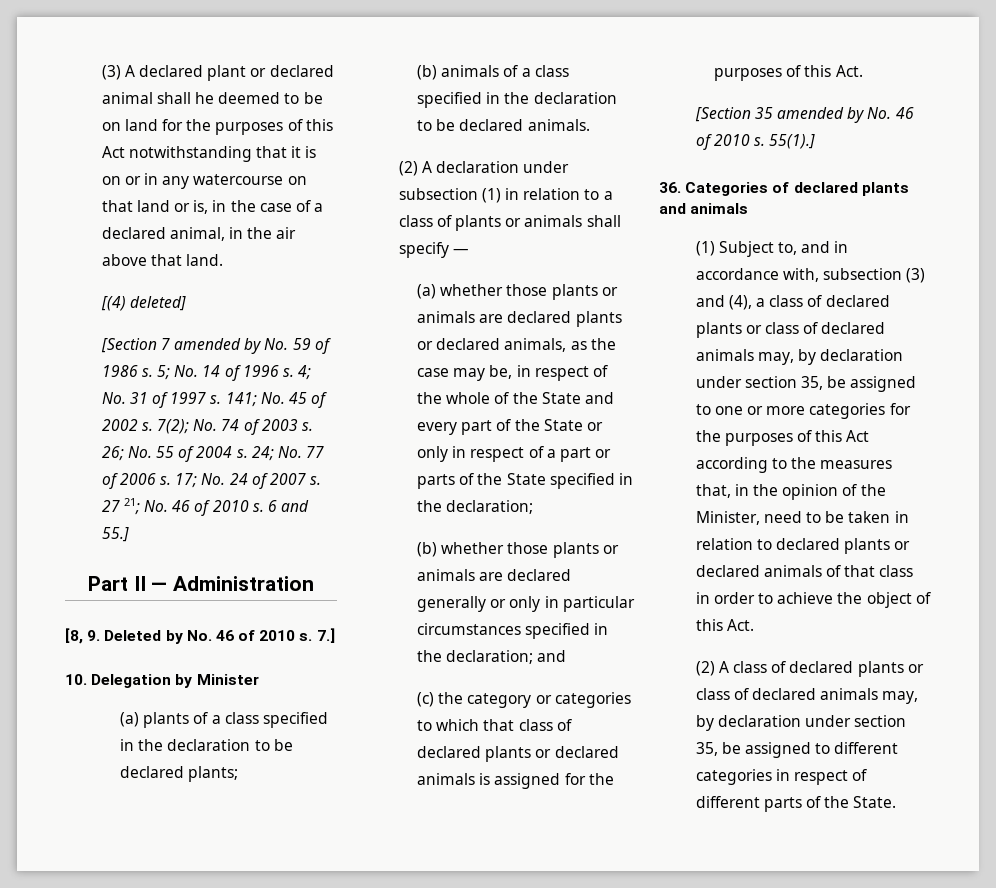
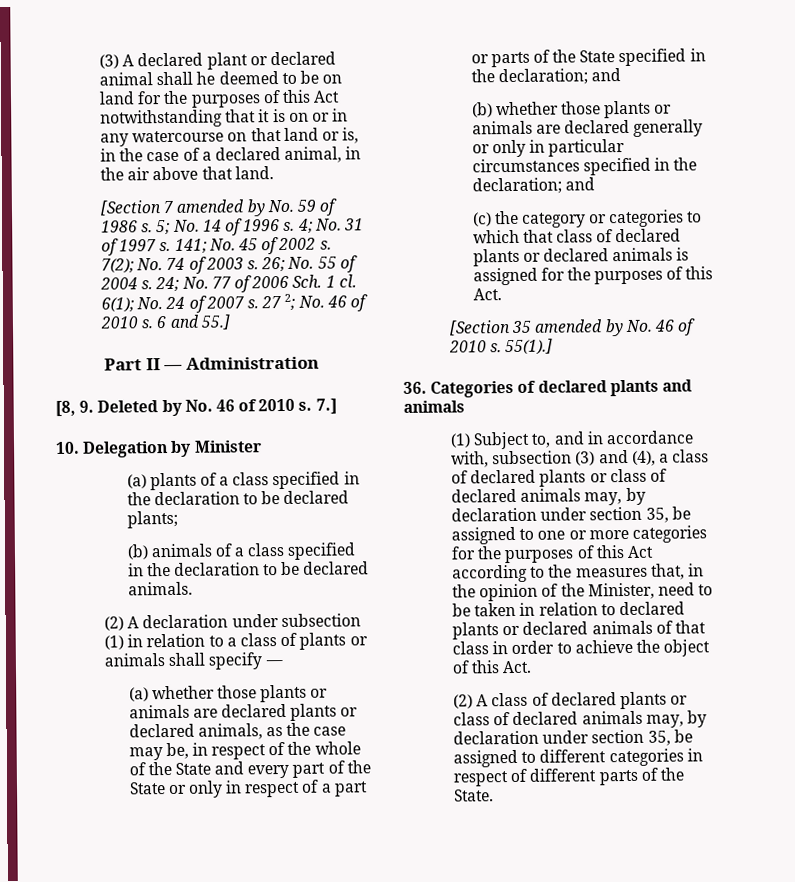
[100,296,186,311] // [(4) deleted] -> (274, 173) none
[160,473,198,488] s. 17; -> [292,274,357,288] [101,297,135,313] Sch. 1 cl. 6(1);
[123,498,140,515] 21; -> [284,293,296,311] 2;
(534, 507) none -> [590,68,621,82] and

